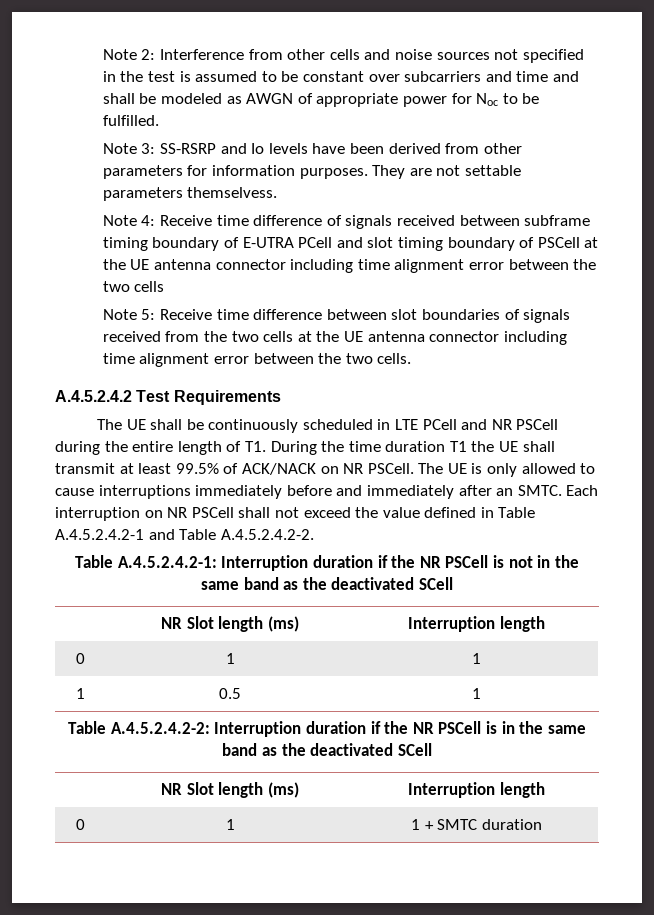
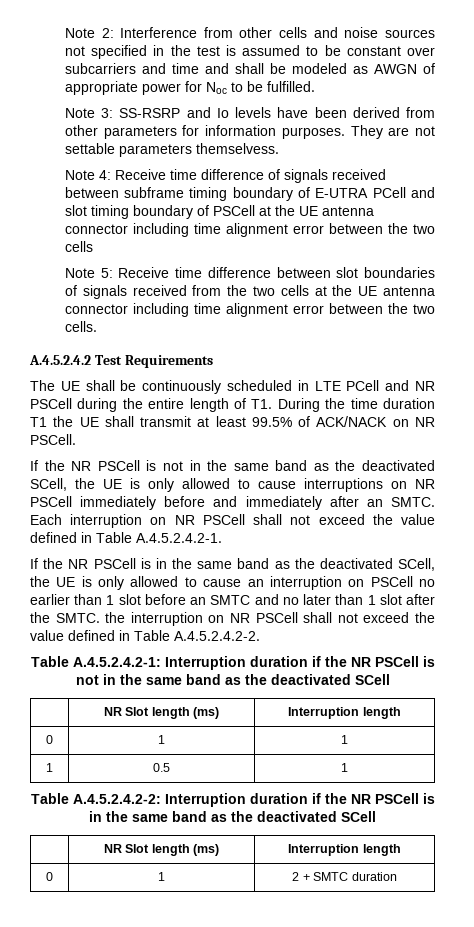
[418,463,444,474] The -> [30,460,435,471] [30,478,95,491] // If the NR PSCell is not in the same band as the deactivated SCell, the
(191, 492) none -> [391,479,435,489] [30,496,72,507] on NR PSCell
[55,529,175,540] A.4.5.2.4.2-1 and -> [136,533,222,543] [30,558,436,571] [30,576,436,590] [30,594,435,605] [30,612,436,626] [30,630,130,641] A.4.5.2.4.2-1. // If the NR PSCell is in the same band as the deactivated SCell, the UE is only allowed to cause an interruption on PSCell no earlier than 1 slot before an SMTC and no later than 1 slot after the SMTC. the interruption on NR PSCell shall not exceed the value defined in
[411,819,421,830] 1 -> [292,872,300,881] 2

